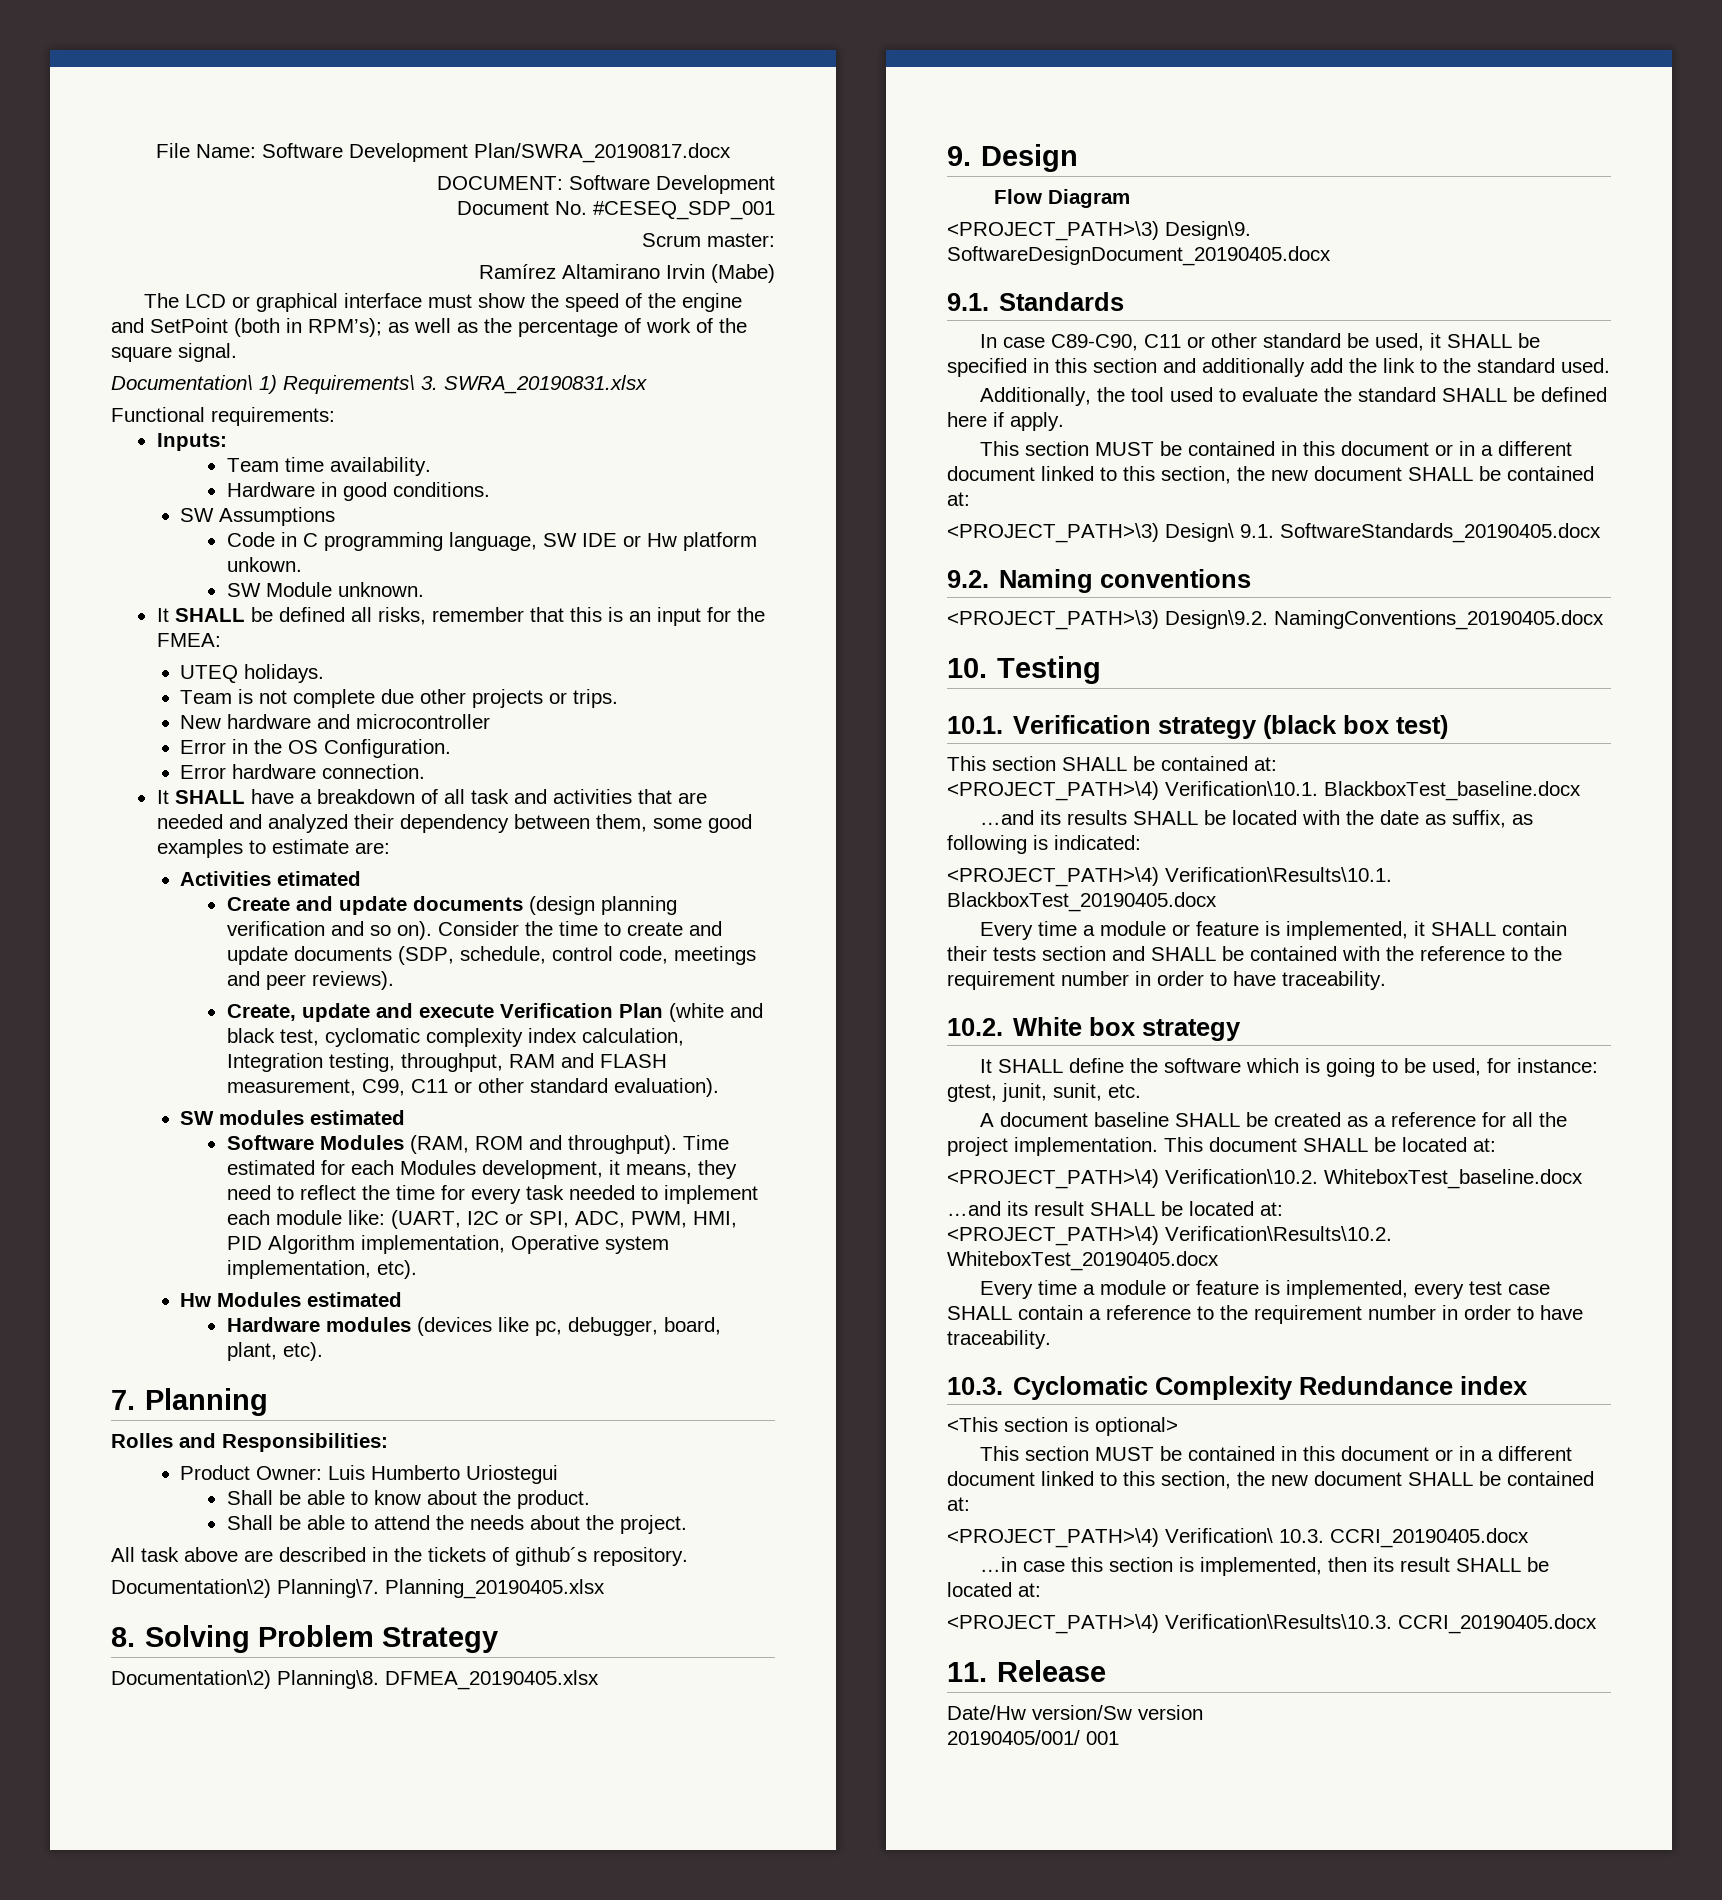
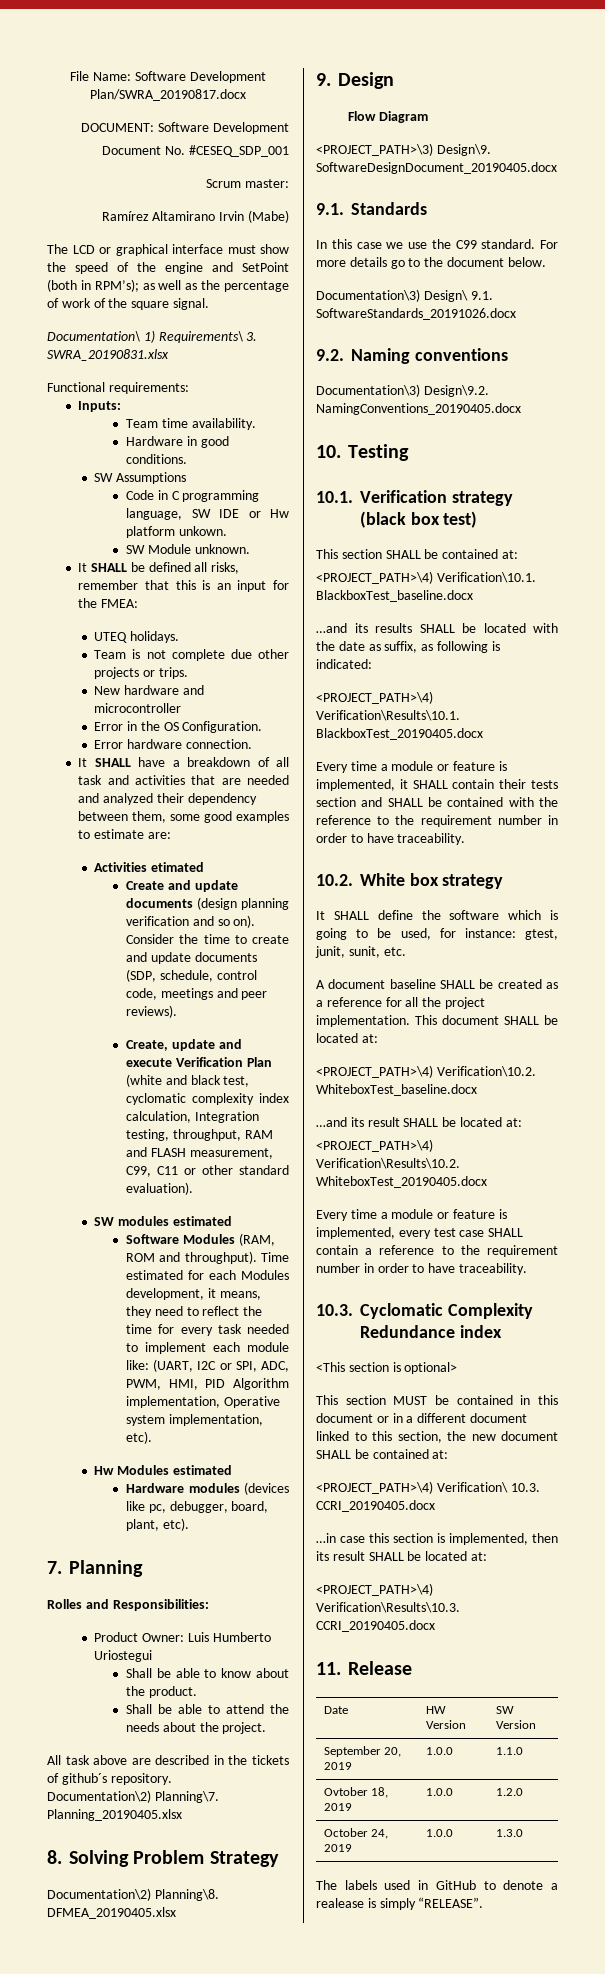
[1003,333,1541,351] [947,358,1610,377] [980,387,1608,406] [947,412,1064,431] [980,441,1573,456] [947,466,1594,484] [947,492,970,506] [947,523,1159,543] case C89-C90, C11 or other standard be used, it SHALL be specified in this section and additionally add the link to the standard used. // Additionally, the tool used to evaluate the standard SHALL be defined here if apply. // This section MUST be contained in this document or in a different document linked to this section, the new document SHALL be contained at: // <PROJECT_PATH>\3) -> [331,239,558,249] [316,257,546,269] [316,289,420,302] this case we use the C99 standard. For more details go to the document below. // Documentation\3)
[1280,523,1601,543] SoftwareStandards_20190405.docx -> [316,308,516,320] SoftwareStandards_20191026.docx
[947,610,1159,630] <PROJECT_PATH>\3) -> [316,384,420,397] Documentation\3)
[947,1705,1203,1720] [947,1730,1119,1745] // Date/Hw version/Sw version // 20190405/001/ 001 -> [324,1706,349,1714] [426,1706,447,1714] [426,1720,467,1729] [496,1706,515,1714] [496,1720,537,1729] [324,1746,402,1757] [324,1762,353,1770] [426,1747,454,1755] [496,1747,524,1755] [324,1787,389,1798] [324,1803,353,1811] [426,1788,454,1796] [496,1788,524,1796] [324,1828,389,1839] [324,1844,353,1852] [426,1829,454,1837] [496,1829,524,1837] [316,1880,558,1890] [316,1897,484,1910] // Date | HW Version | SW Version // September 20, 2019 | 1.0.0 | 1.1.0 // Ovtober 18, 2019 | 1.0.0 | 1.2.0 // October 24, 2019 | 1.0.0 | 1.3.0 // The labels used in GitHub to denote a realease is simply “RELEASE”.

